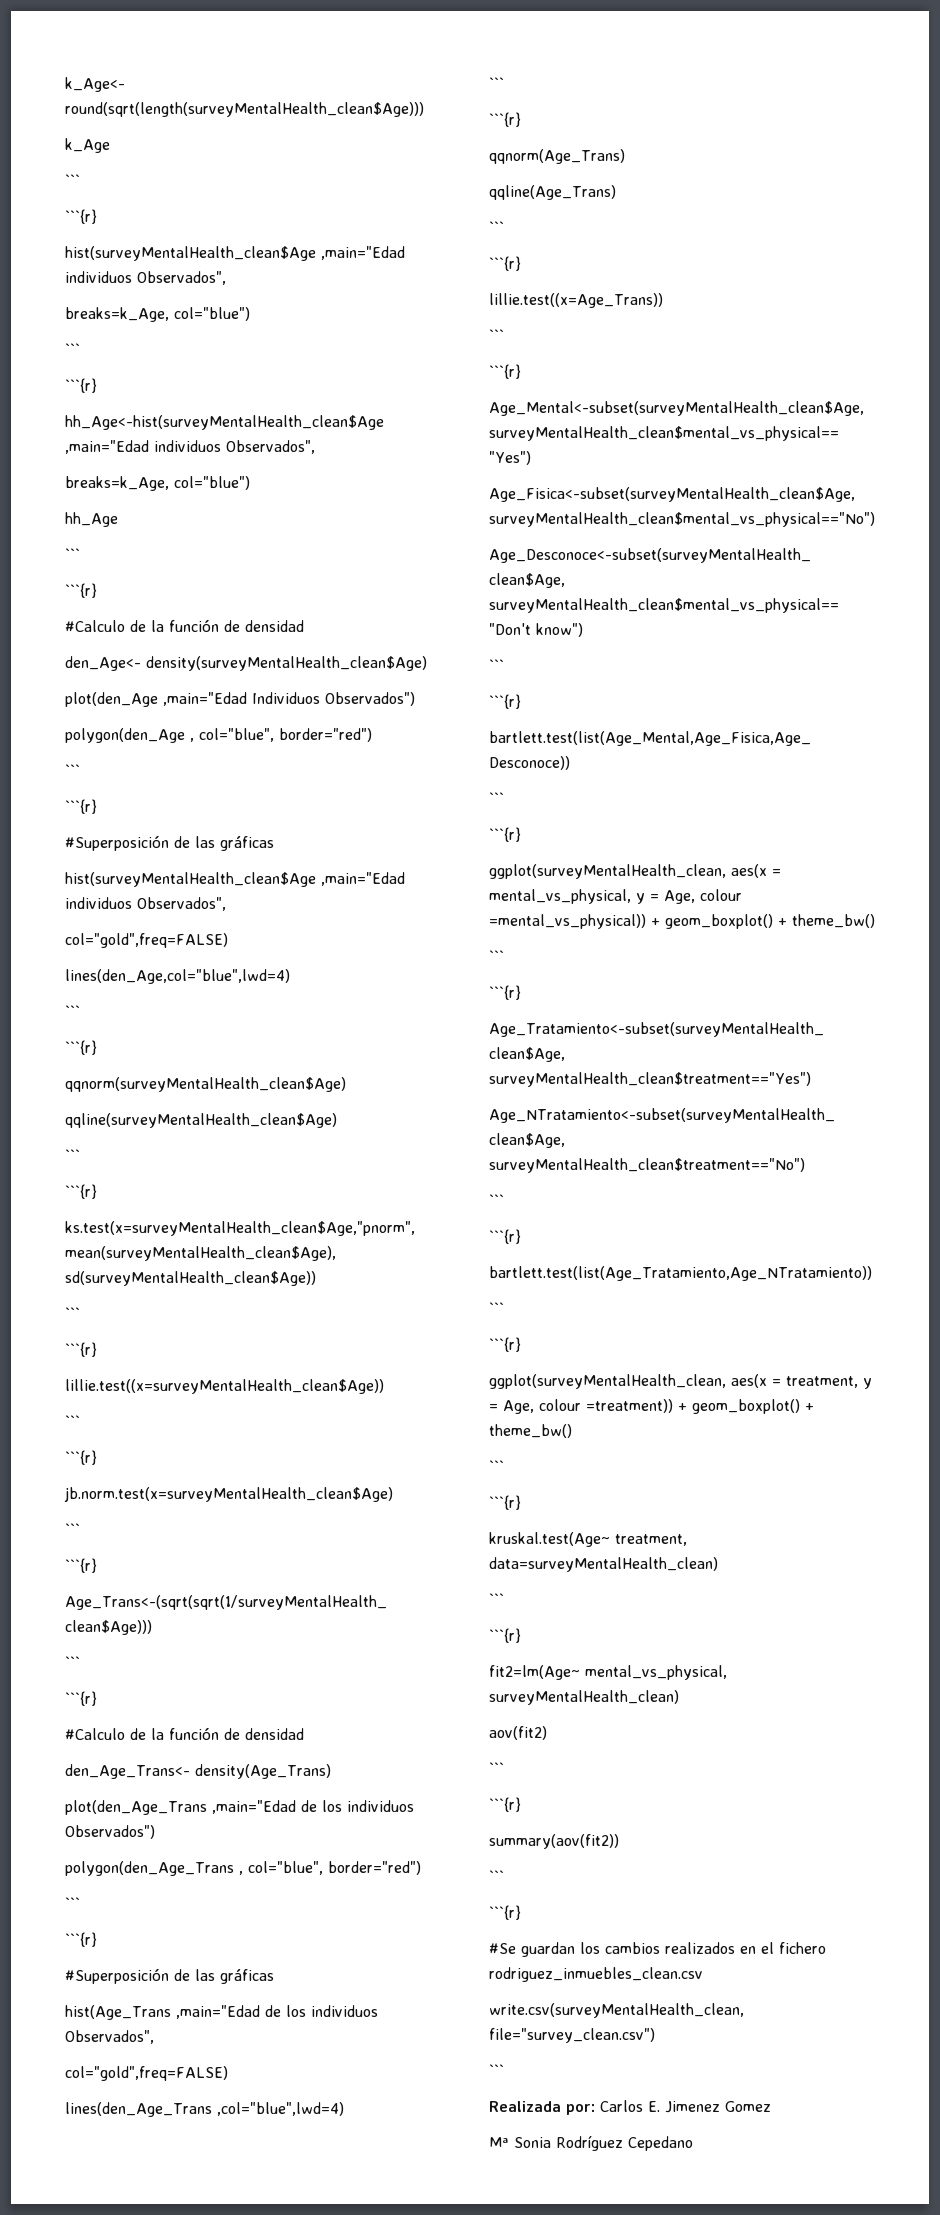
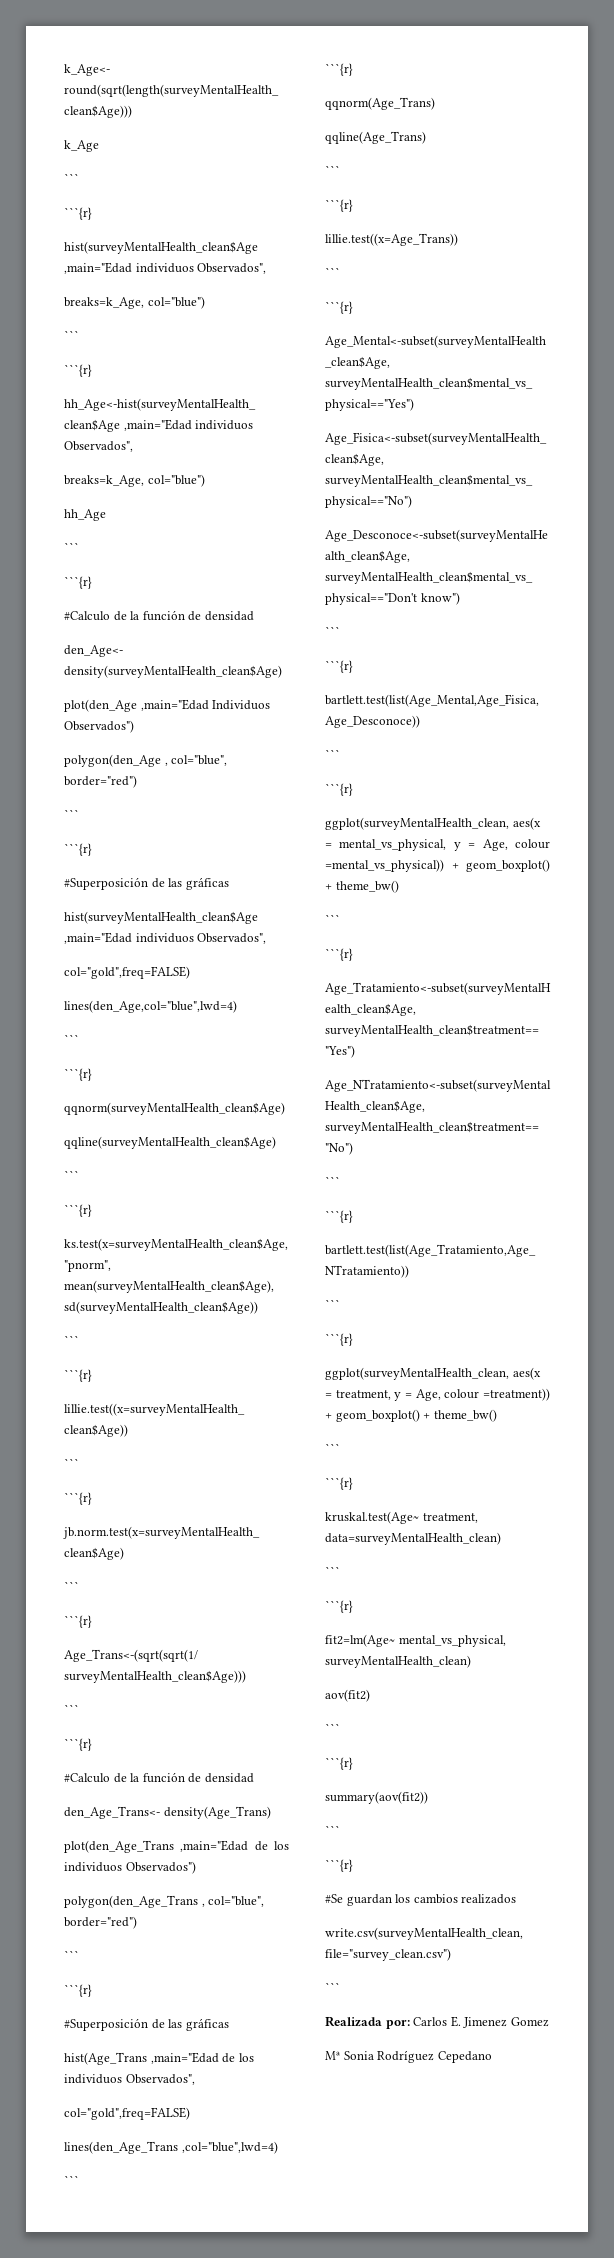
[740,1942,826,1954] [489,1967,703,1982] en el fichero rodriguez_inmuebles_clean.csv -> (517, 1899) none

